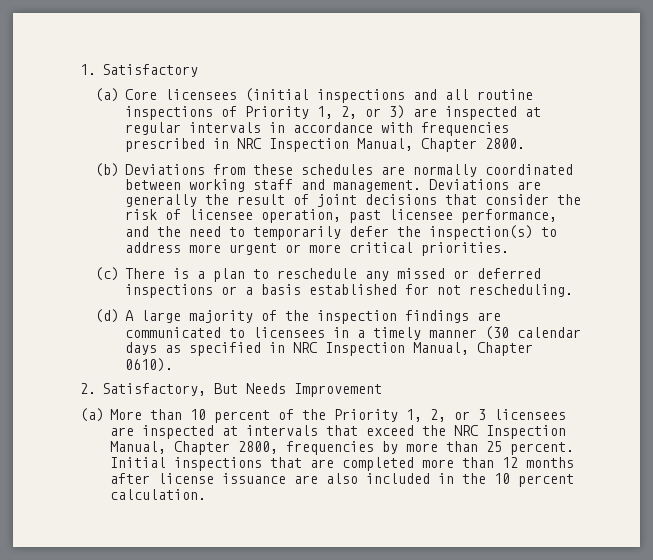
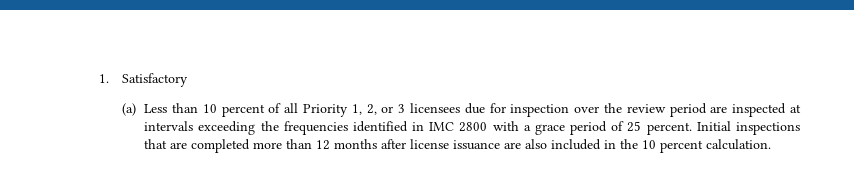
[125,88,534,103] [125,105,542,120] [125,122,510,136] [125,138,526,152] [95,163,574,177] [125,179,542,192] [125,194,582,207] [125,209,558,223] [125,225,558,240] [125,242,510,256] [95,267,542,282] [125,284,574,298] [95,309,502,324] [125,326,582,340] [125,342,534,356] [125,358,174,372] [79,383,382,397] [79,408,142,422] Core licensees (initial inspections and all routine inspections of Priority 1, 2, or 3) are inspected at regular intervals in accordance with frequencies prescribed in NRC Inspection Manual, Chapter 2800. // (b) Deviations from these schedules are normally coordinated between working staff and management. Deviations are generally the result of joint decisions that consider the risk of licensee operation, past licensee performance, and the need to temporarily defer the inspection(s) to address more urgent or more critical priorities. // (c) There is a plan to reschedule any missed or deferred inspections or a basis established for not rescheduling. // (d) A large majority of the inspection findings are communicated to licensees in a timely manner (30 calendar days as specified in NRC Inspection Manual, Chapter 0610). // 2. Satisfactory, But Needs Improvement // (a) More -> [144,104,168,113] Less
[301,409,326,420] the -> [284,103,299,113] all
[109,425,566,439] [109,441,478,455] are inspected at intervals that exceed the NRC Inspection Manual, Chapter 2800, frequencies by more than -> [464,103,802,117] [144,121,625,135] due for inspection over the review period are inspected at intervals exceeding the frequencies identified in IMC 2800 with a grace period of

